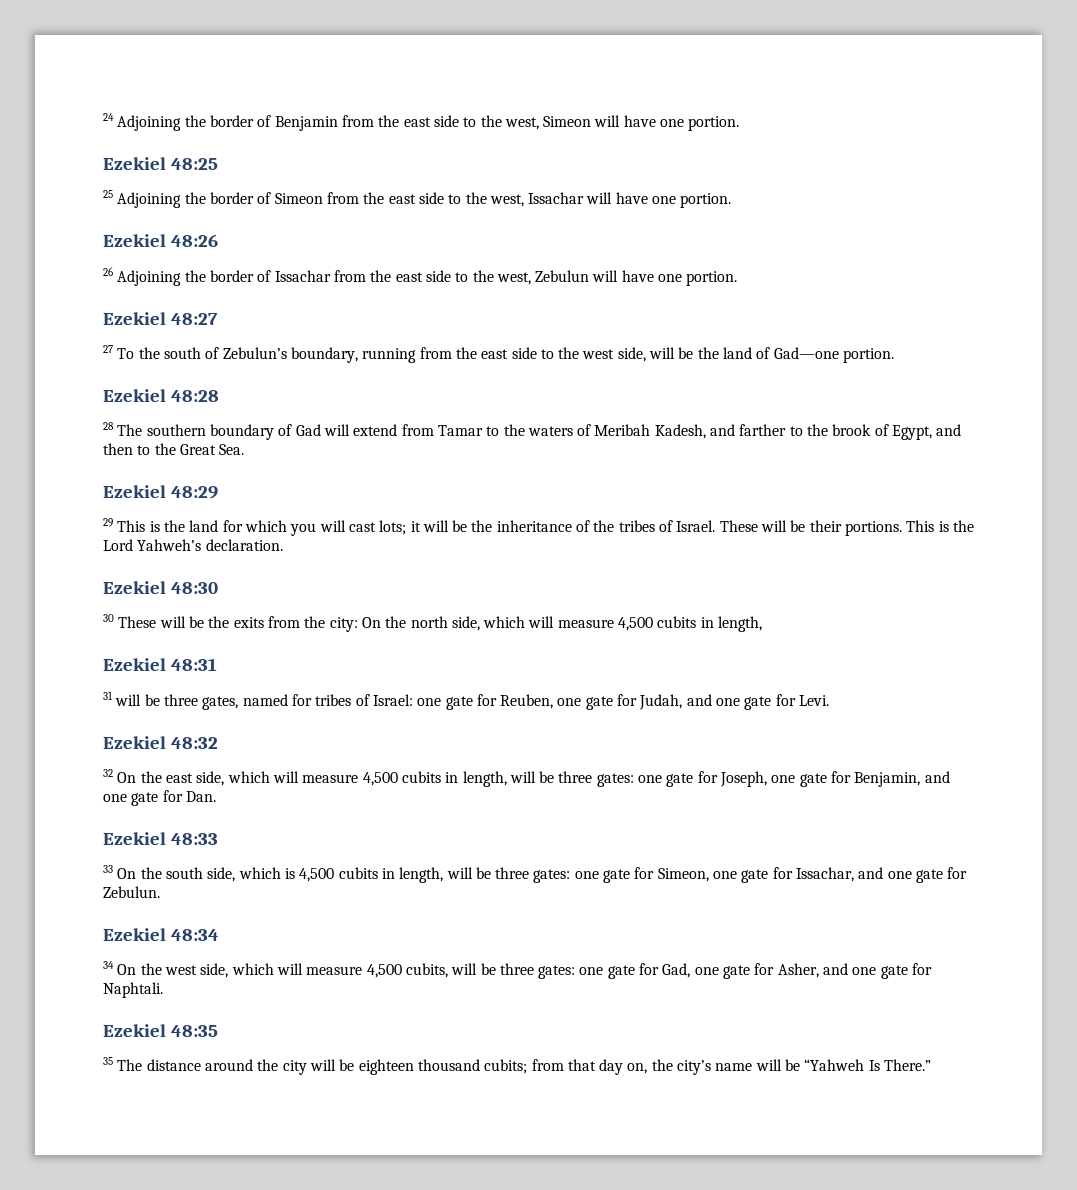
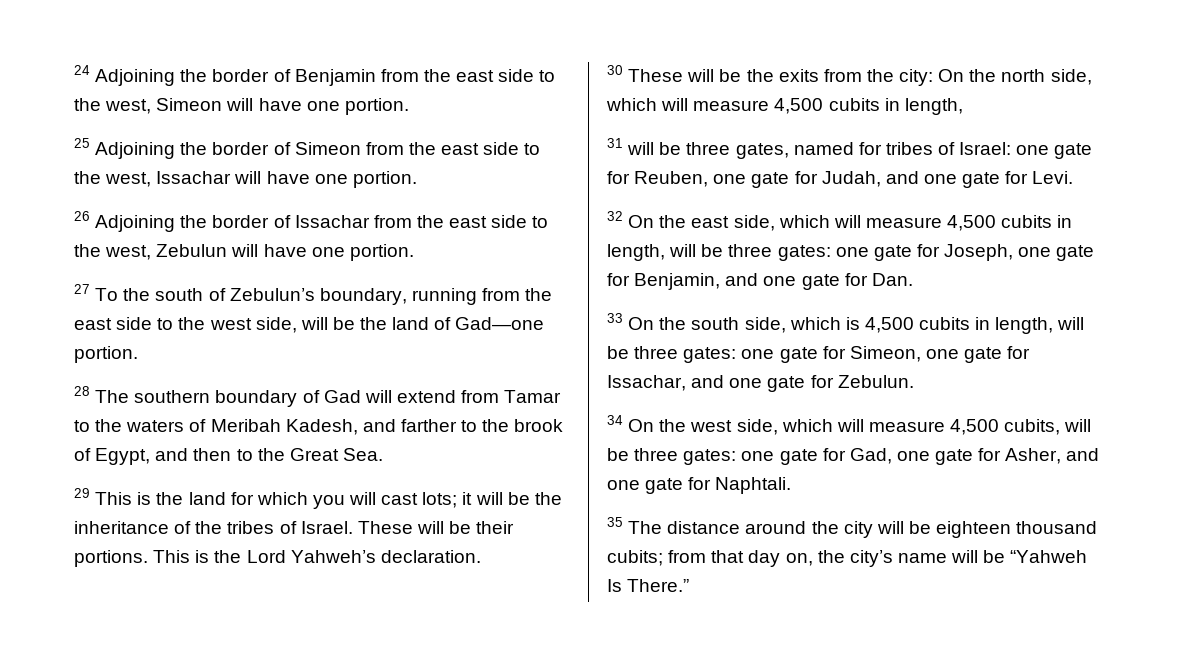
[103,157,218,170] // Ezekiel 48:25 -> (409, 106) none
[103,234,218,247] // Ezekiel 48:26 -> (417, 179) none
[103,312,218,325] // Ezekiel 48:27 -> (414, 252) none
[103,389,219,402] // Ezekiel 48:28 -> (138, 354) none
[103,485,218,499] // Ezekiel 48:29 -> (383, 454) none
[103,581,218,594] // Ezekiel 48:30 -> (481, 556) none
[103,658,217,671] // Ezekiel 48:31 -> (963, 106) none
[103,736,218,749] // Ezekiel 48:32 -> (1074, 177) none
[103,832,218,845] // Ezekiel 48:33 -> (913, 279) none
[103,928,219,941] // Ezekiel 48:34 -> (914, 381) none
[103,1024,218,1037] // Ezekiel 48:35 -> (792, 485) none

